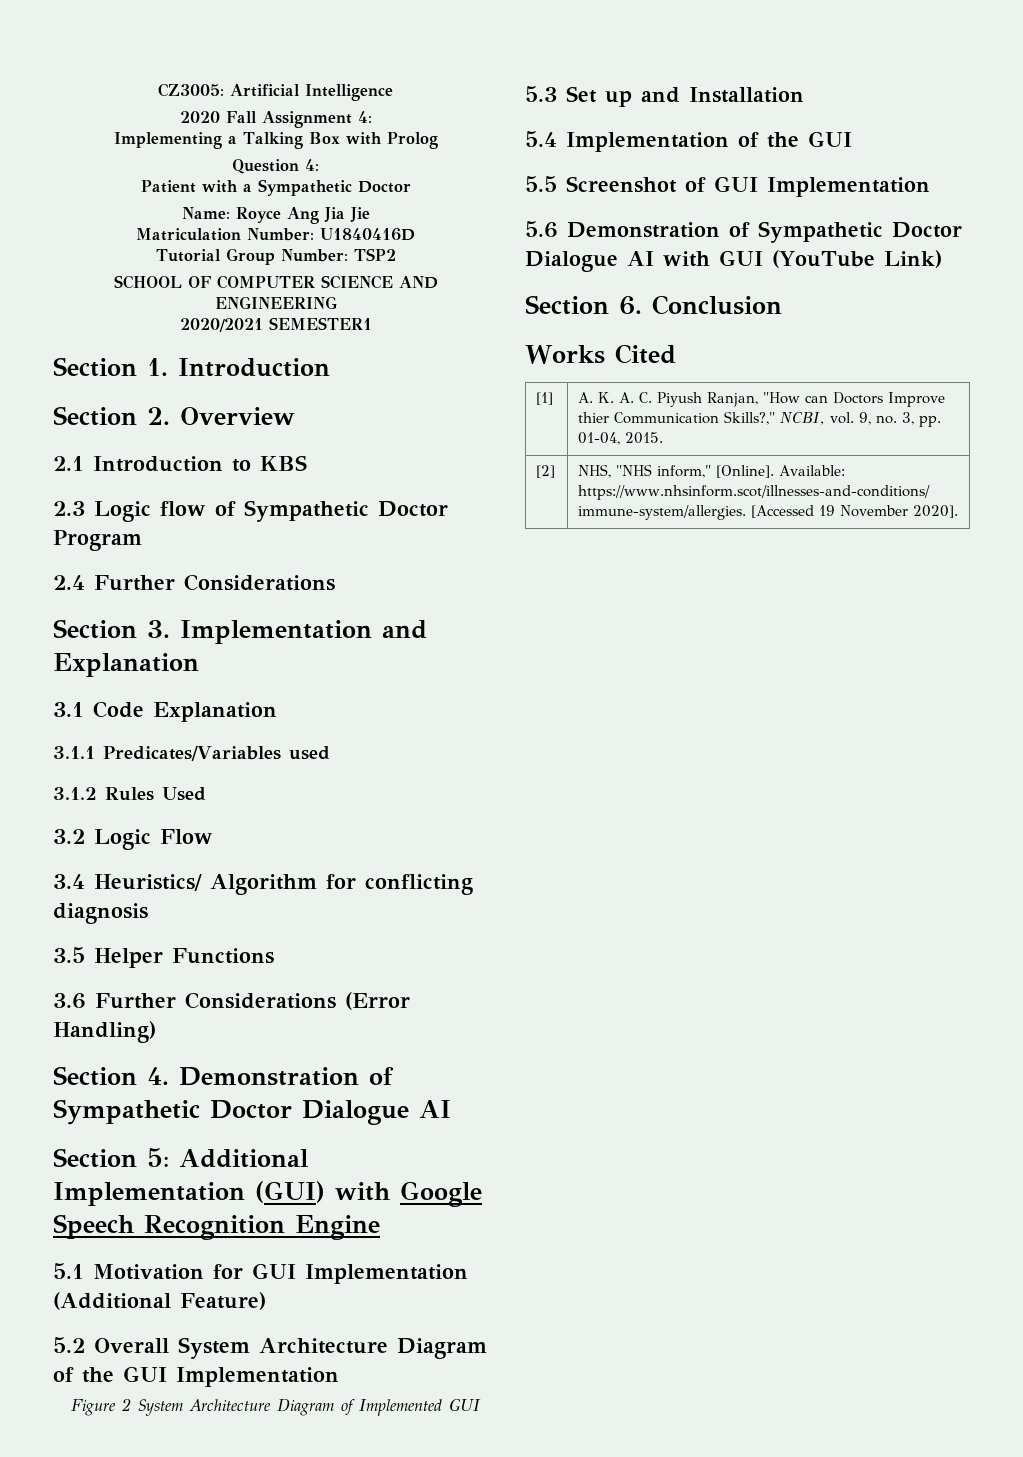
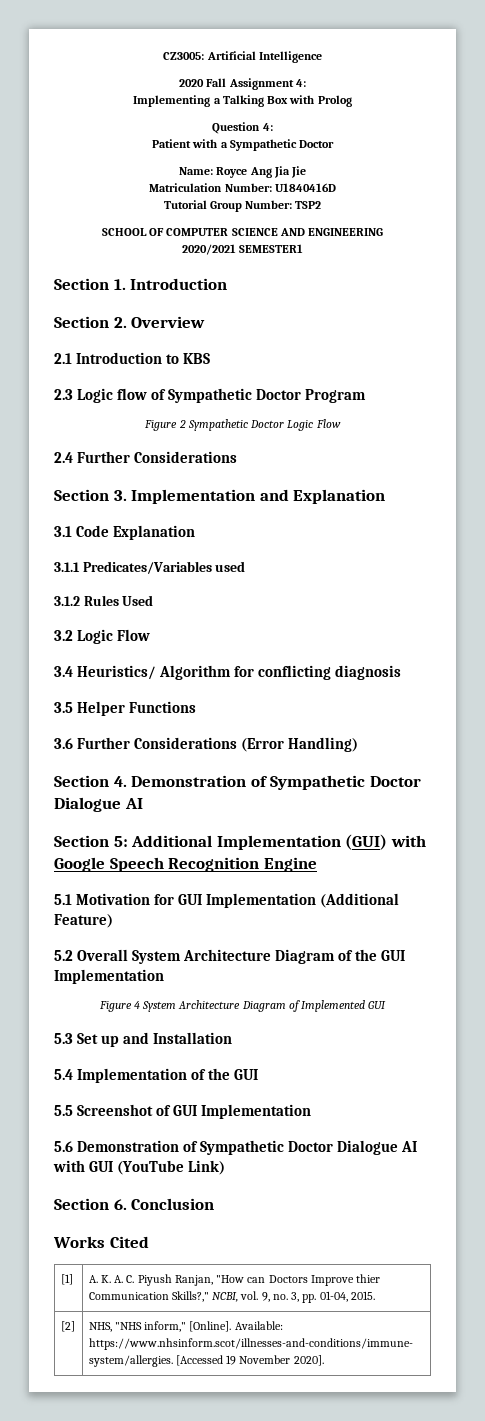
(142, 540) none -> [144,419,341,431] // Figure 2 Sympathetic Doctor Logic Flow
[121,1398,131,1411] 2 -> [133,1001,140,1009] 4

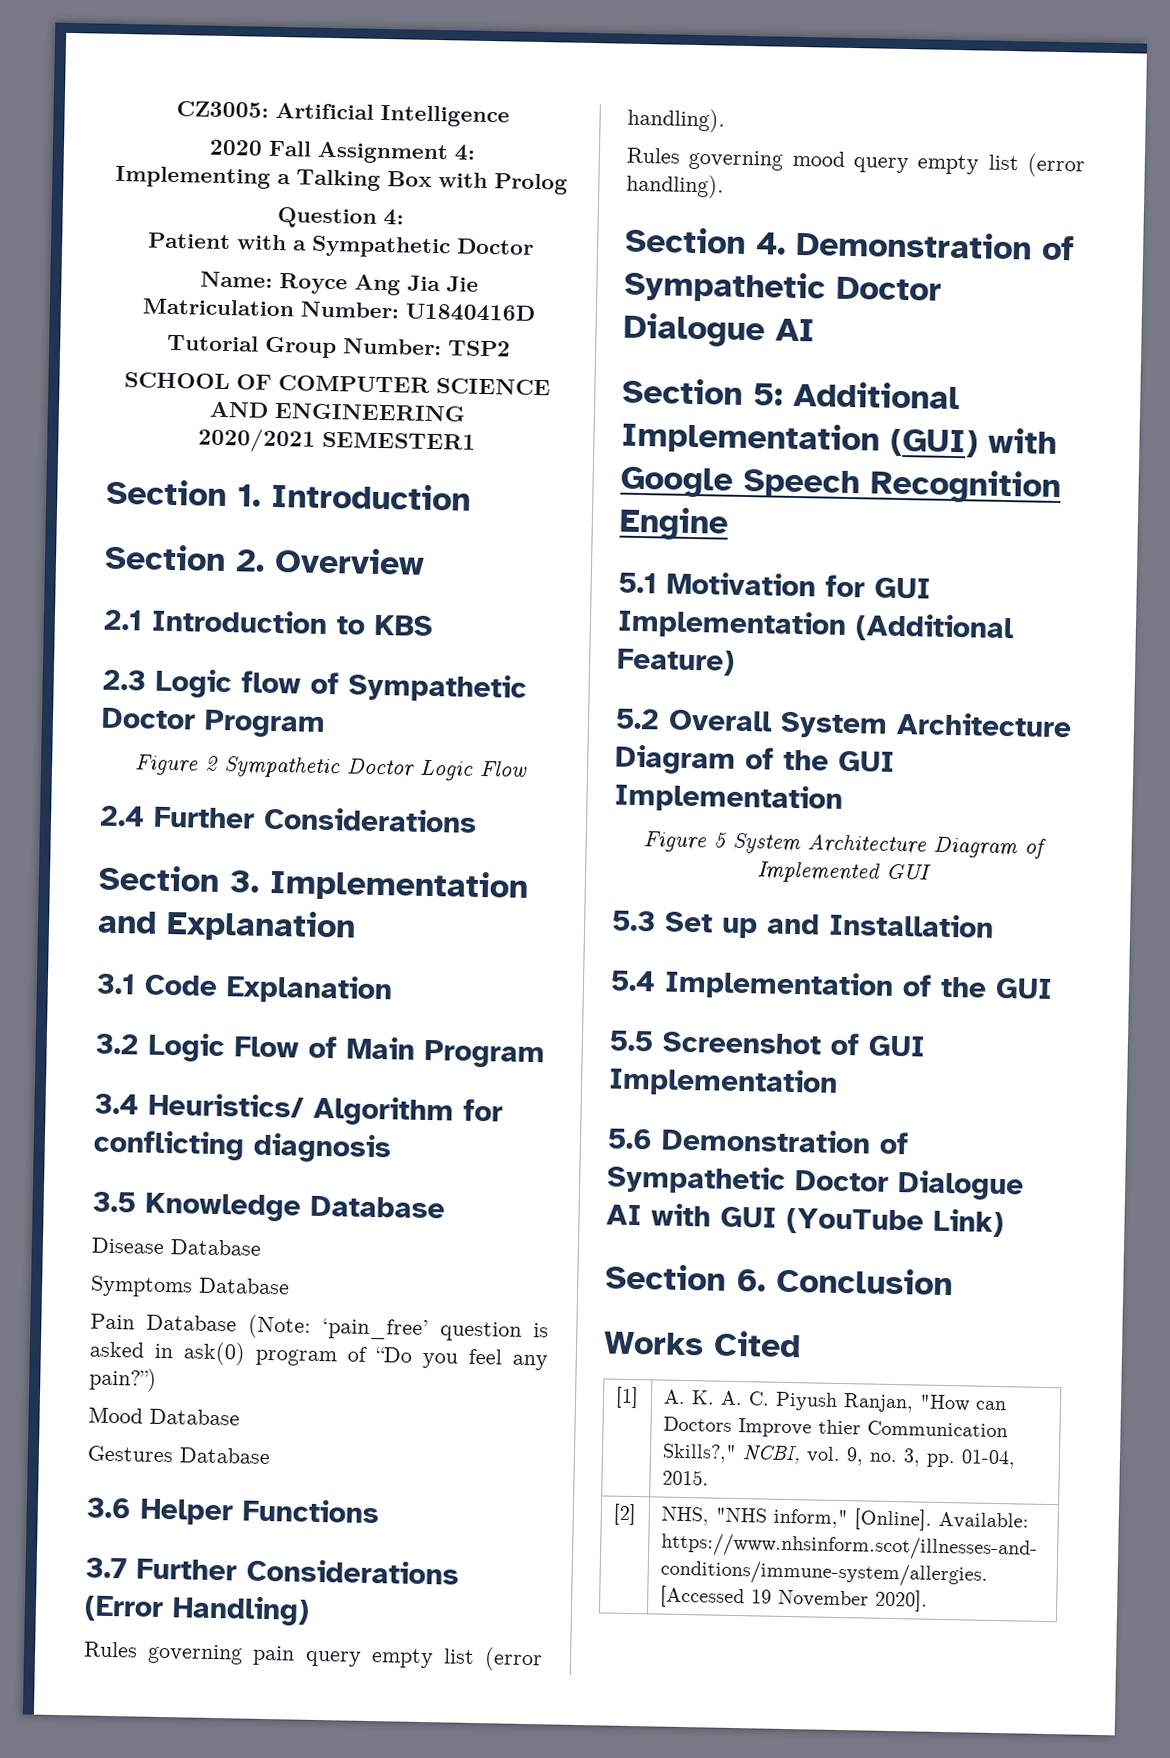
[54,561,246,574] [54,595,154,606] // 3.1.1 Predicates/Variables used // 3.1.2 Rules Used -> (393, 989) none
(151, 635) none -> [308,1035,545,1069] of Main Program
(73, 707) none -> [145,1192,445,1222] [91,1237,261,1256] [90,1275,290,1298] [90,1313,549,1342] [89,1341,548,1371] [89,1367,157,1392] [88,1406,240,1426] [87,1445,270,1465] [86,1497,132,1519] Knowledge Database // Disease Database // Symptoms Database // Pain Database (Note: ‘pain_free’ question is asked in ask(0) program of “Do you feel any pain?”) // Mood Database // Gestures Database // 3.6
[54,738,73,749] 3.6 -> [85,1557,127,1579] 3.7
(359, 744) none -> [83,1641,543,1672] [627,107,725,133] [626,147,1086,178] [626,173,724,199] // Rules governing pain query empty list (error handling). // Rules governing mood query empty list (error handling).
[133,1001,140,1009] 4 -> [712,832,727,848] 5

